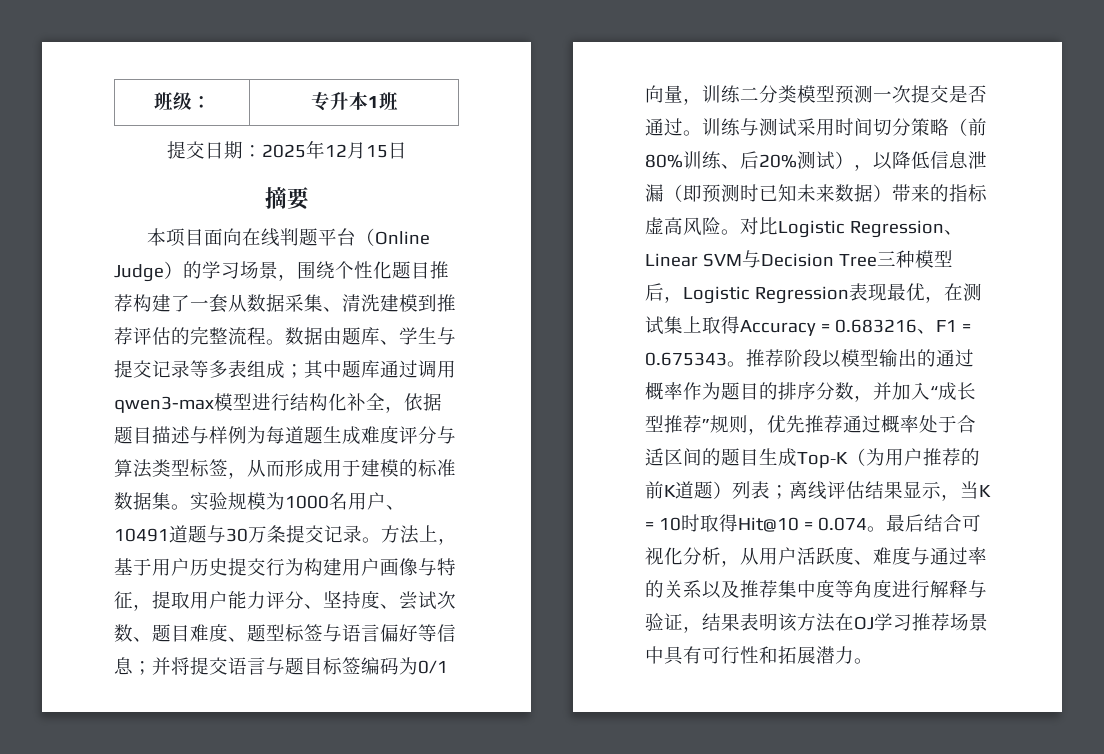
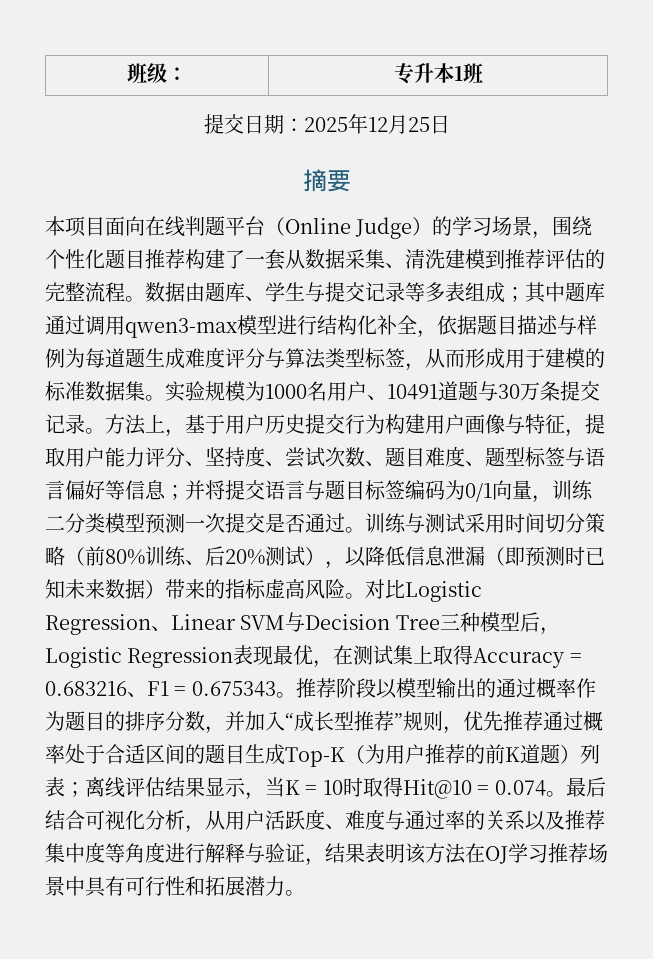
[365,145,388,158] 15 -> [407,117,430,132] 25

